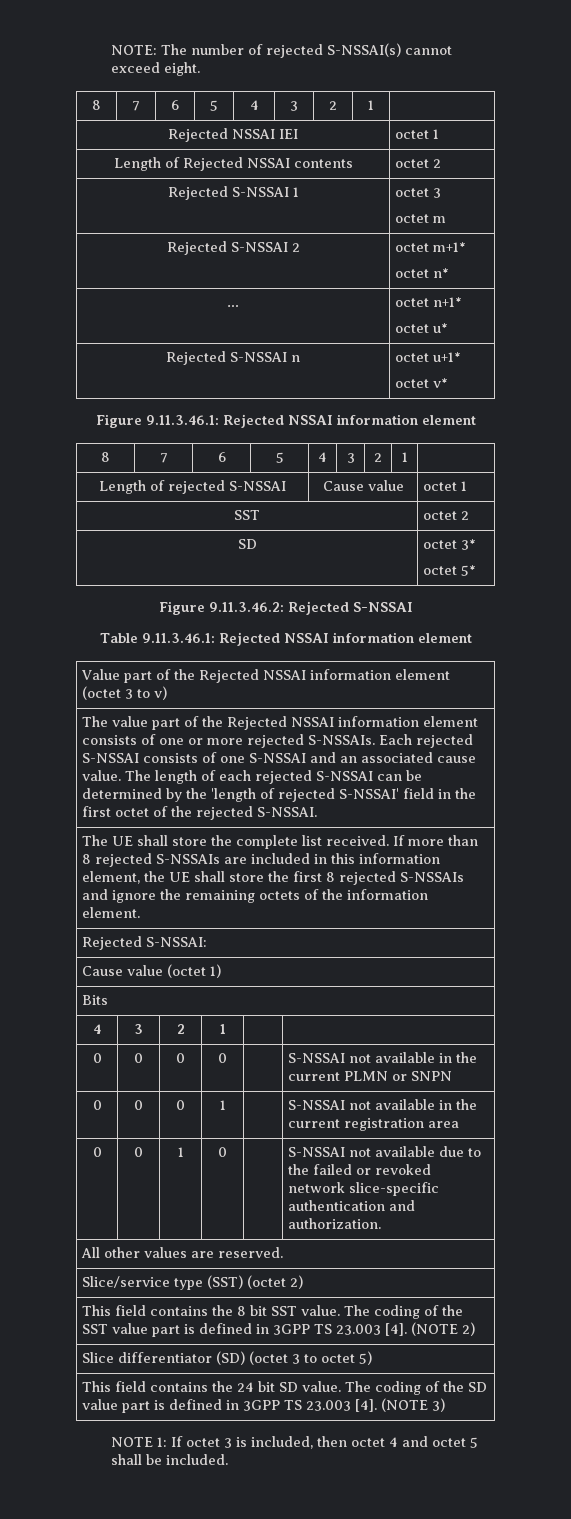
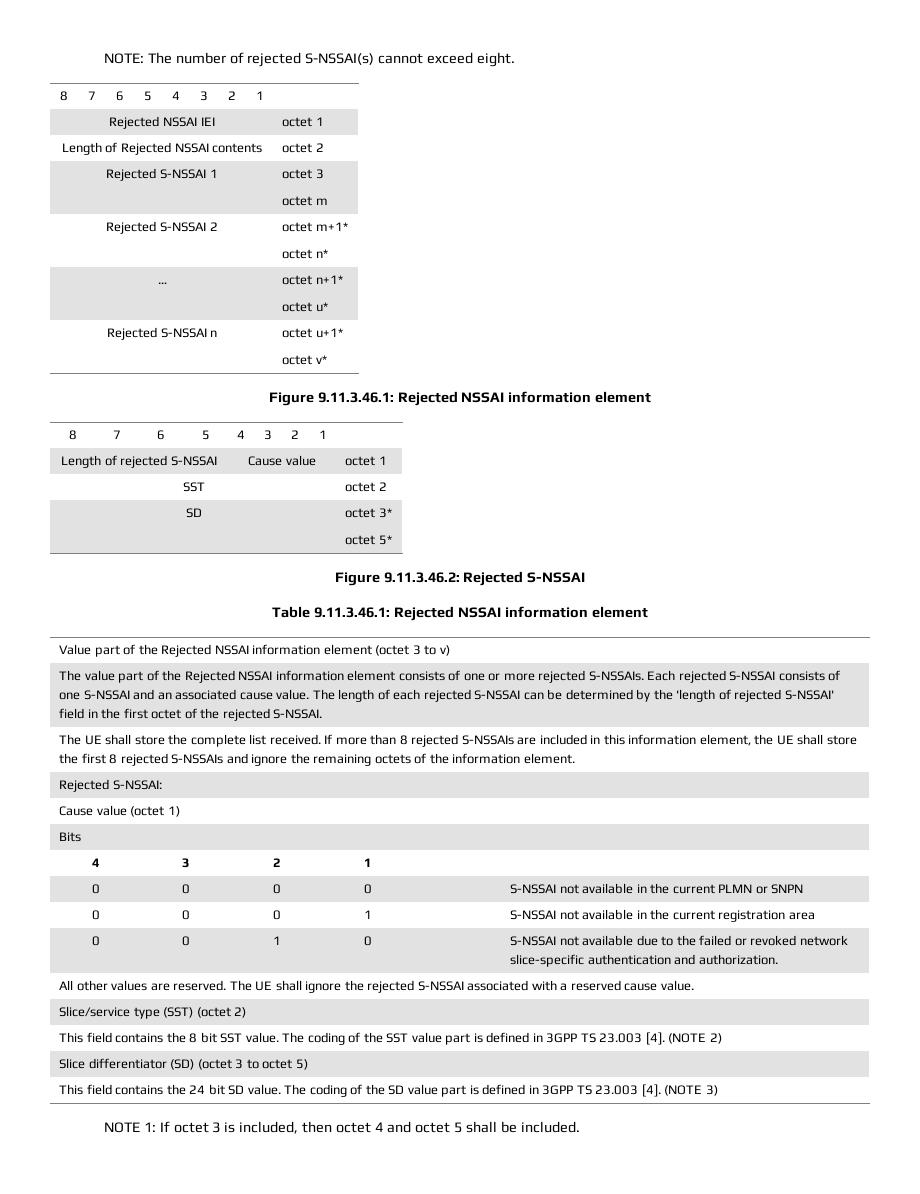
(284, 1252) none -> [229,980,694,993] The UE shall ignore the rejected S-NSSAI associated with a reserved cause value.

